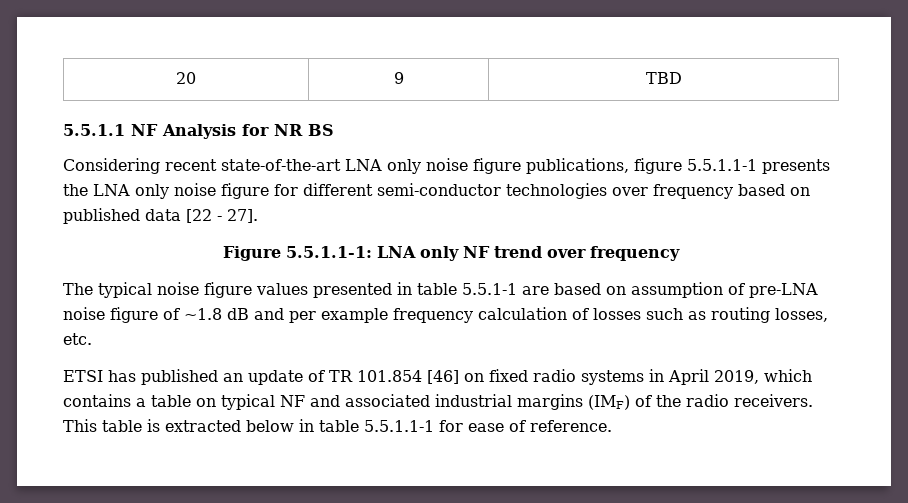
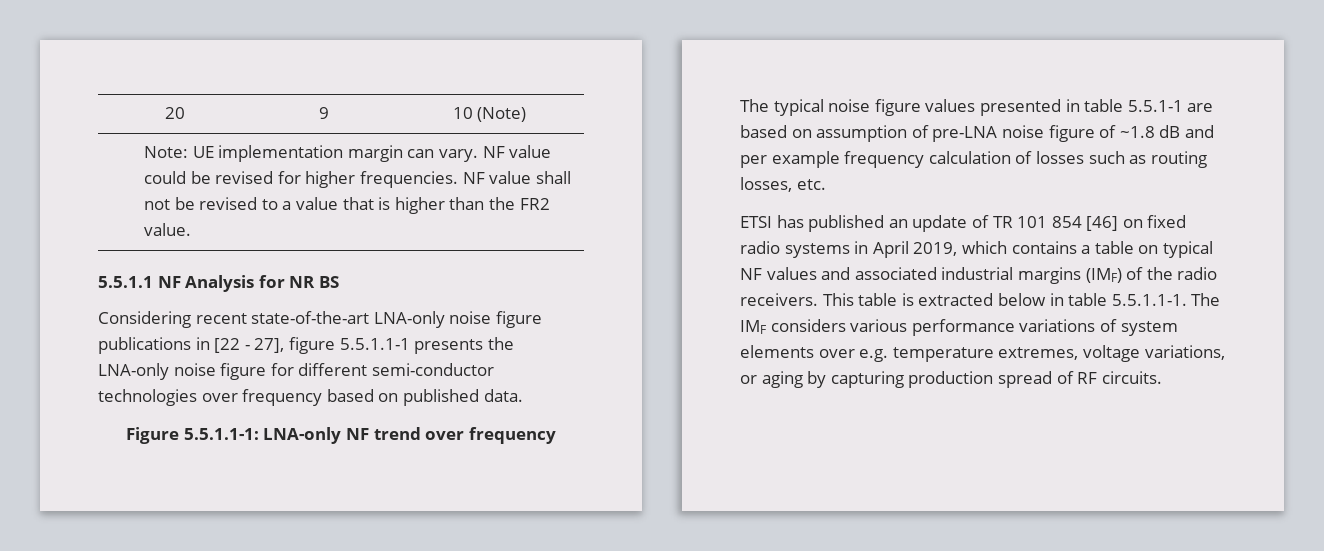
[645,72,682,84] TBD -> [452,107,527,122] [144,145,552,162] [144,171,571,188] [144,197,550,214] [144,223,192,236] 10 (Note) // Note: UE implementation margin can vary. NF value could be revised for higher frequencies. NF value shall not be revised to a value that is higher than the FR2 value.
[345,158,629,174] LNA only noise figure publications, -> [373,311,542,328] [98,337,285,354] LNA-only noise figure publications in [22 - 27],
[93,184,169,199] LNA only -> [98,363,169,380] LNA-only
[145,209,258,223] data [22 - 27]. -> [483,389,523,402] data.
[377,246,459,261] LNA only -> [263,427,342,444] LNA-only
[357,370,422,382] 101.854 -> [1017,216,1082,228] 101 854
(305, 401) none -> [766,267,817,280] values
[364,420,612,432] 5.5.1.1-1 for ease of reference. -> [1111,293,1221,306] [740,319,1178,336] [740,345,1225,362] [740,371,1162,388] 5.5.1.1-1. The IMF considers various performance variations of system elements over e.g. temperature extremes, voltage variations, or aging by capturing production spread of RF circuits.

